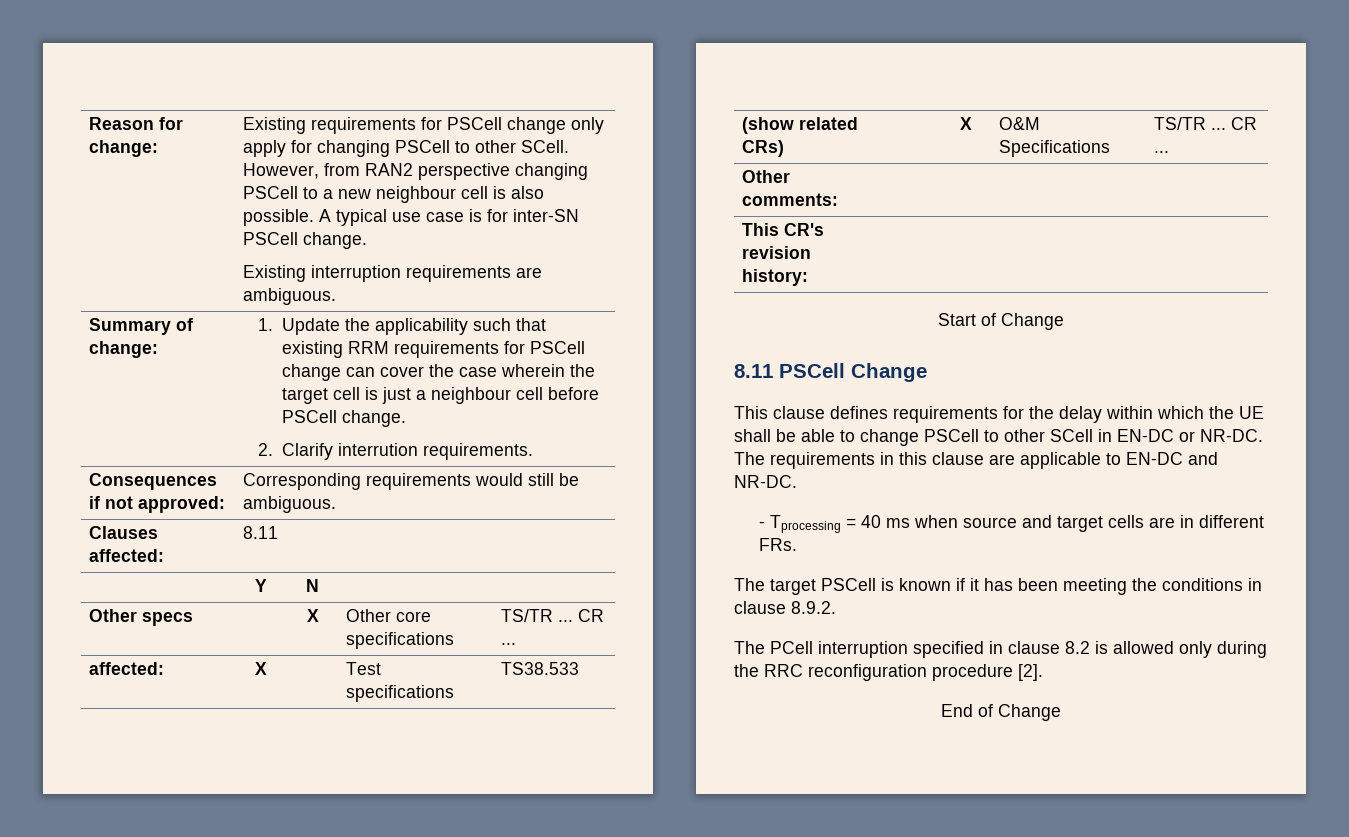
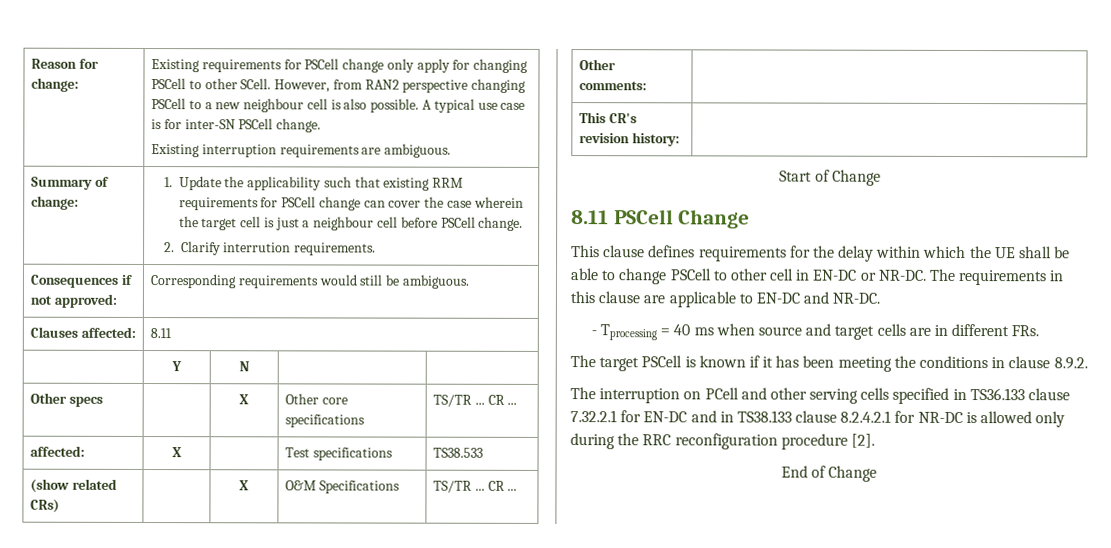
[1050,429,1093,442] SCell -> [769,268,795,281] cell
[770,641,1090,658] PCell interruption specified in clause 8.2 -> [599,387,1071,404] [570,410,963,423] interruption on PCell and other serving cells specified in TS36.133 clause 7.32.2.1 for EN-DC and in TS38.133 clause 8.2.4.2.1 for NR-DC

